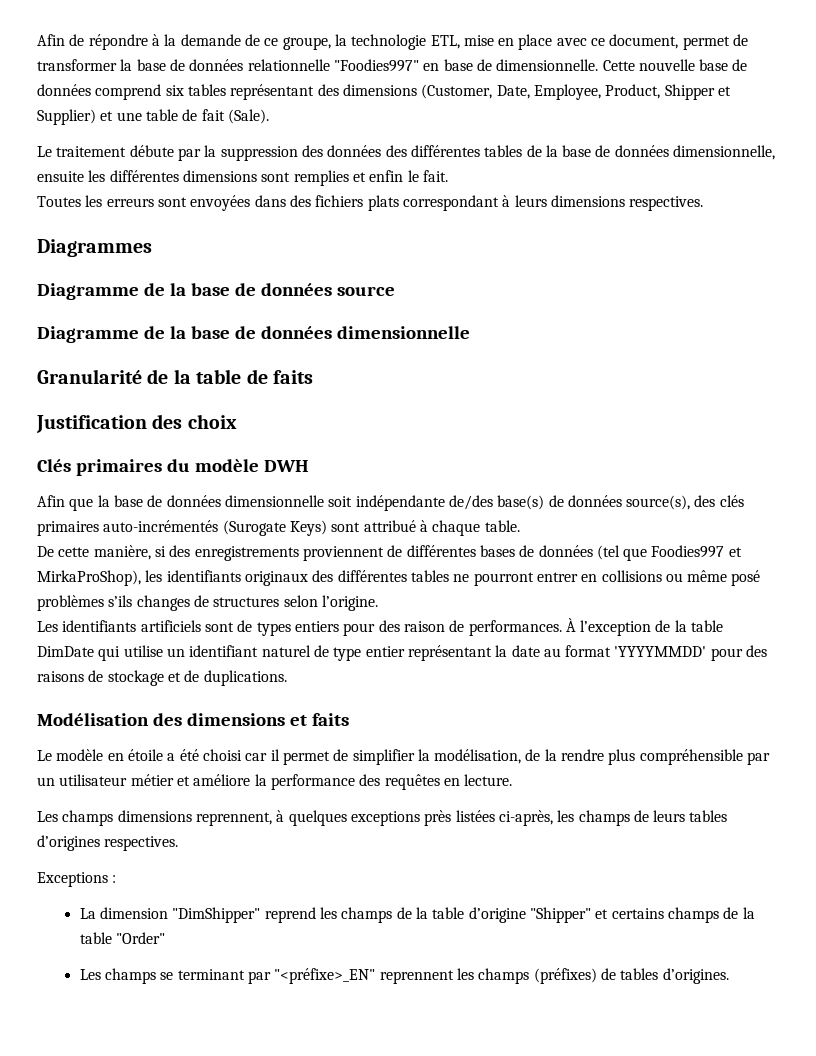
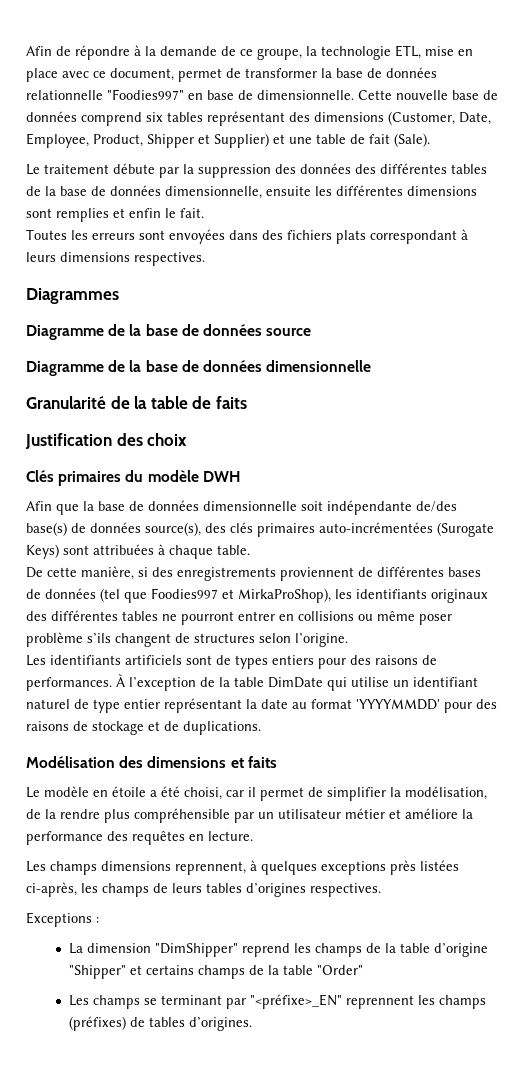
[103,520,219,532] auto-incrémentés -> [319,522,433,533] auto-incrémentées
[363,520,416,532] attribué -> [93,544,154,555] attribuées
[731,570,761,586] [37,595,190,611] posé problèmes s’ils changes -> [419,614,452,625] [26,632,171,647] poser problème s’ils changent
[403,621,445,632] raison -> [375,655,418,665] raisons
[202,749,242,761] choisi -> [184,787,222,800] choisi,

